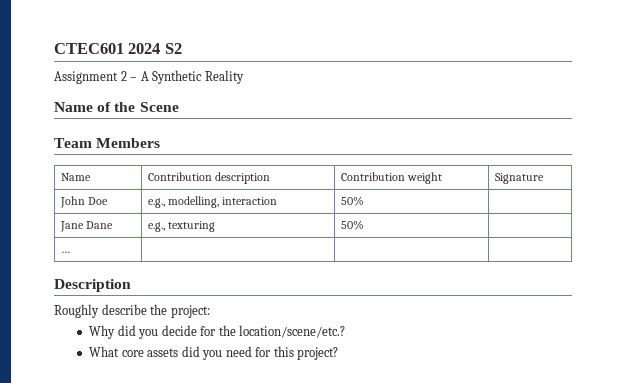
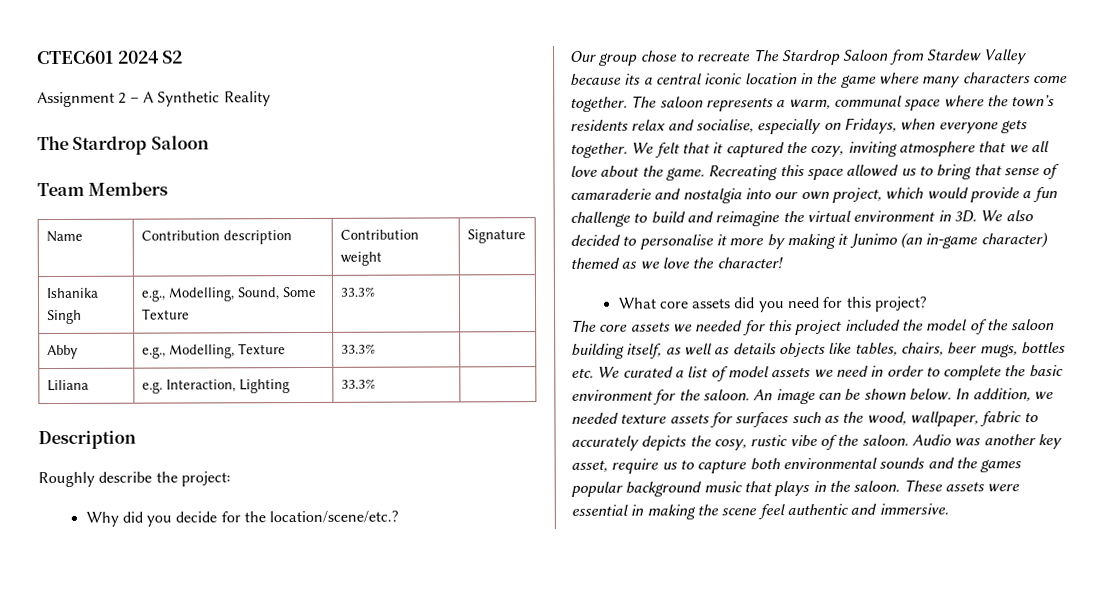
[54,102,179,112] Name of the Scene -> [37,135,209,155] The Stardrop Saloon
[59,196,108,208] [147,196,278,208] [340,196,364,206] [59,221,113,232] [147,221,215,232] [340,220,364,230] [60,251,70,253] John Doe | e.g., modelling, interaction | 50% | // Jane Dane | e.g., texturing | 50% | // … | | -> [45,287,98,299] [46,309,82,325] [140,286,316,302] [141,308,190,320] [339,286,375,297] [46,344,78,360] [141,343,286,359] [340,343,376,354] [46,379,89,392] [141,379,290,394] [340,378,376,389] Ishanika Singh | e.g., Modelling, Sound, Some Texture | 33.3% | // Abby | e.g., Modelling, Texture | 33.3% | // Liliana | e.g. Interaction, Lighting | 33.3%
(346, 331) none -> [569,49,1028,66] [570,72,1068,88] [570,94,1056,112] [570,117,1028,135] [570,141,1049,158] [570,163,1061,181] [570,186,1058,204] [570,210,1034,227] [570,232,1048,250] [570,257,783,269] // Our group chose to recreate The Stardrop Saloon from Stardew Valley because its a central iconic location in the game where many characters come together. The saloon represents a warm, communal space where the town’s residents relax and socialise, especially on Fridays, when everyone gets together. We felt that it captured the cozy, inviting atmosphere that we all love about the game. Recreating this space allowed us to bring that sense of camaraderie and nostalgia into our own project, which would provide a fun challenge to build and reimagine the virtual environment in 3D. We also decided to personalise it more by making it Junimo (an in-game character) themed as we love the character!
(339, 353) none -> [571,318,1056,336] [571,341,1066,359] [571,364,1064,382] [571,388,1054,405] [571,411,1039,428] [571,433,1062,451] [571,457,1023,474] [571,479,1021,497] [571,503,949,520] // The core assets we needed for this project included the model of the saloon building itself, as well as details objects like tables, chairs, beer mugs, bottles etc. We curated a list of model assets we need in order to complete the basic environment for the saloon. An image can be shown below. In addition, we needed texture assets for surfaces such as the wood, wallpaper, fabric to accurately depicts the cosy, rustic vibe of the saloon. Audio was another key asset, require us to capture both environmental sounds and the games popular background music that plays in the saloon. These assets were essential in making the scene feel authentic and immersive.

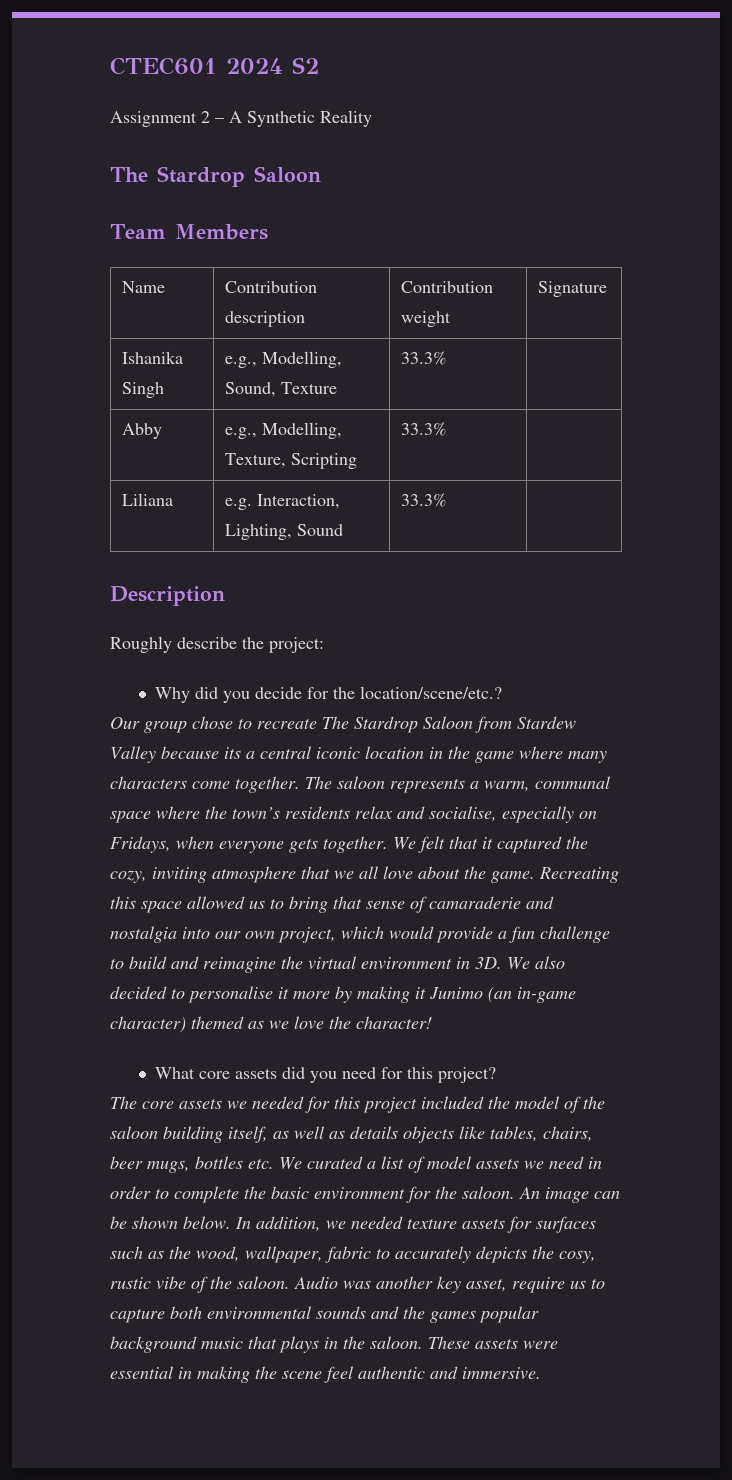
[281,286,316,298] Some -> (277, 389) none
[237,343,286,355] Texture -> [225,453,358,469] Texture, Scripting
[238,379,290,394] Lighting -> [225,524,344,540] Lighting, Sound

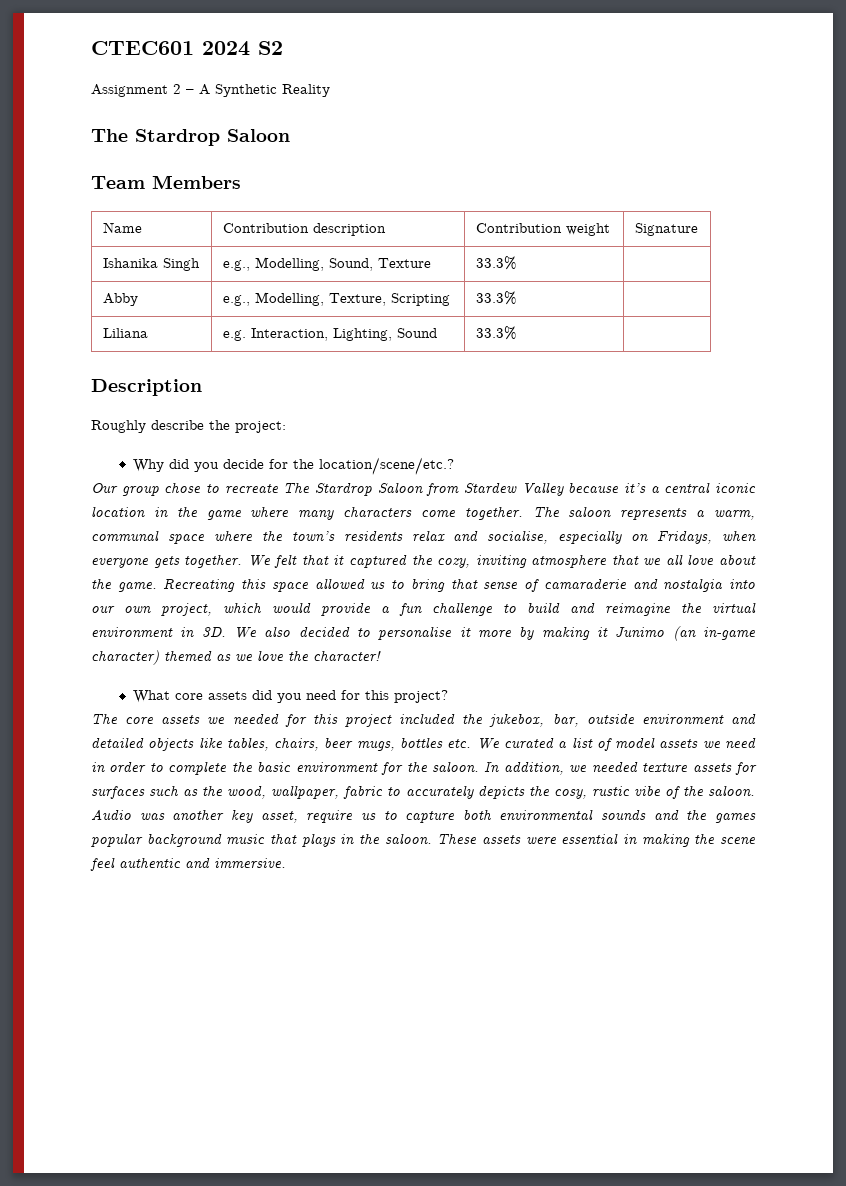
[224,747,241,759] its -> [624,483,647,493] it’s
[515,1096,605,1113] [110,1126,398,1143] model of the saloon building itself, as well as details -> [489,713,756,727] [91,737,144,748] jukebox, bar, outside environment and detailed
[519,1187,620,1203] [110,1216,231,1229] An image can be shown below. -> (479, 767) none

